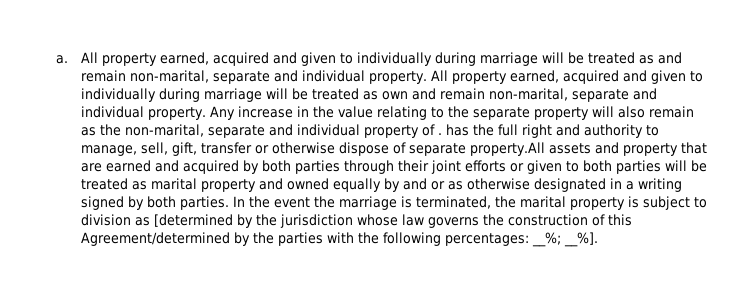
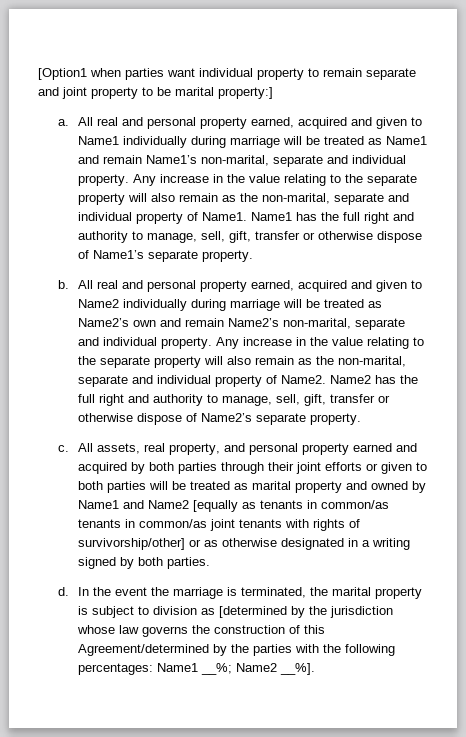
[56,52,683,66] [81,70,704,84] [81,88,486,102] a. All property earned, acquired and given to individually during marriage will be treated as and remain non-marital, separate and individual property. All property earned, acquired and given to individually during marriage will be treated as own and remain -> [38,68,416,80] [38,87,273,99] [57,117,422,129] [77,136,427,148] [77,155,197,164] [Option1 when parties want individual property to remain separate and joint property to be marital property:] // a. All real and personal property earned, acquired and given to Name1 individually during marriage will be treated as Name1 and remain Name1’s
[438,133,443,135] . -> [201,212,292,221] Name1. Name1
[409,142,708,156] [81,163,103,172] separate property.All assets and property that are -> [92,250,253,262] [57,280,422,292] [77,299,382,311] [77,318,405,330] [77,337,424,349] [77,356,406,368] [77,375,418,387] [77,394,390,406] [77,413,361,425] [57,443,349,455] Name1’s separate property. // b. All real and personal property earned, acquired and given to Name2 individually during marriage will be treated as Name2’s own and remain Name2’s non-marital, separate and individual property. Any increase in the value relating to the separate property will also remain as the non-marital, separate and individual property of Name2. Name2 has the full right and authority to manage, sell, gift, transfer or otherwise dispose of Name2’s separate property. // c. All assets, real property, and personal property
[333,178,428,192] equally by and -> [411,481,426,493] [77,500,389,512] [77,519,360,531] [77,538,185,550] by Name1 and Name2 [equally as tenants in common/as tenants in common/as joint tenants with rights of survivorship/other]
(230, 203) none -> [57,587,69,596] // d.
[532,232,562,247] __%; -> [156,663,277,675] Name1 __%; Name2

